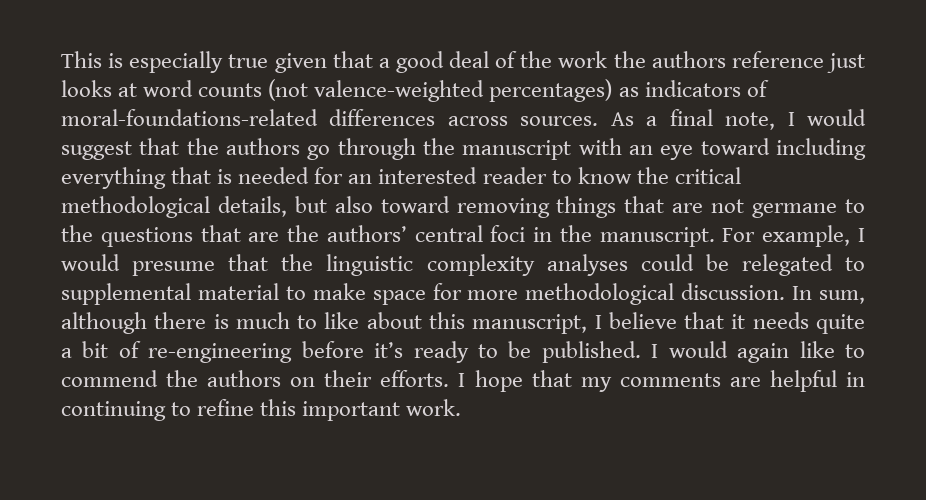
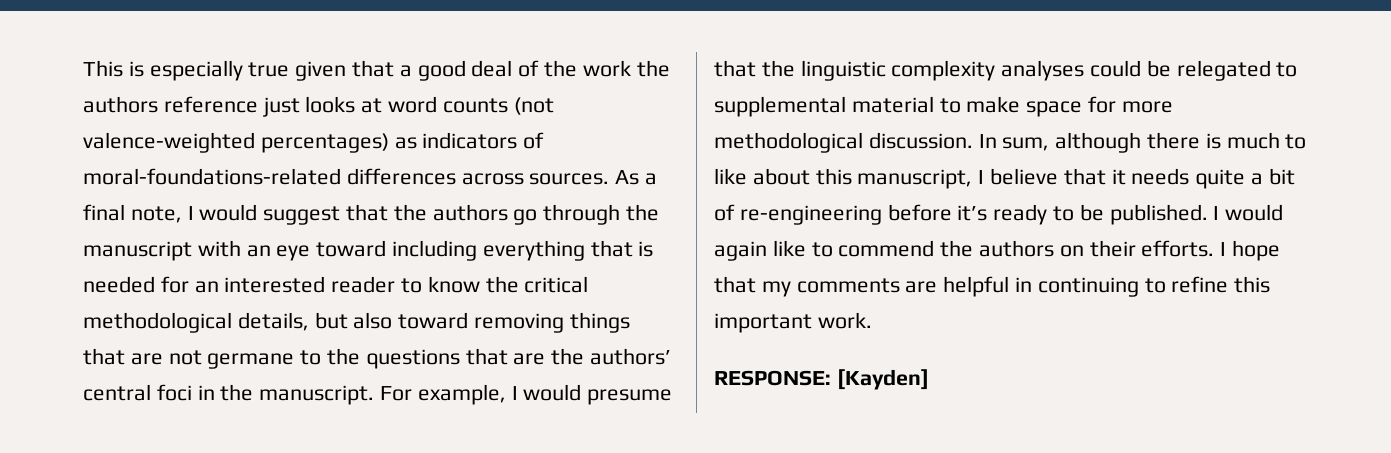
(462, 407) none -> [714,369,929,390] // RESPONSE: [Kayden]

